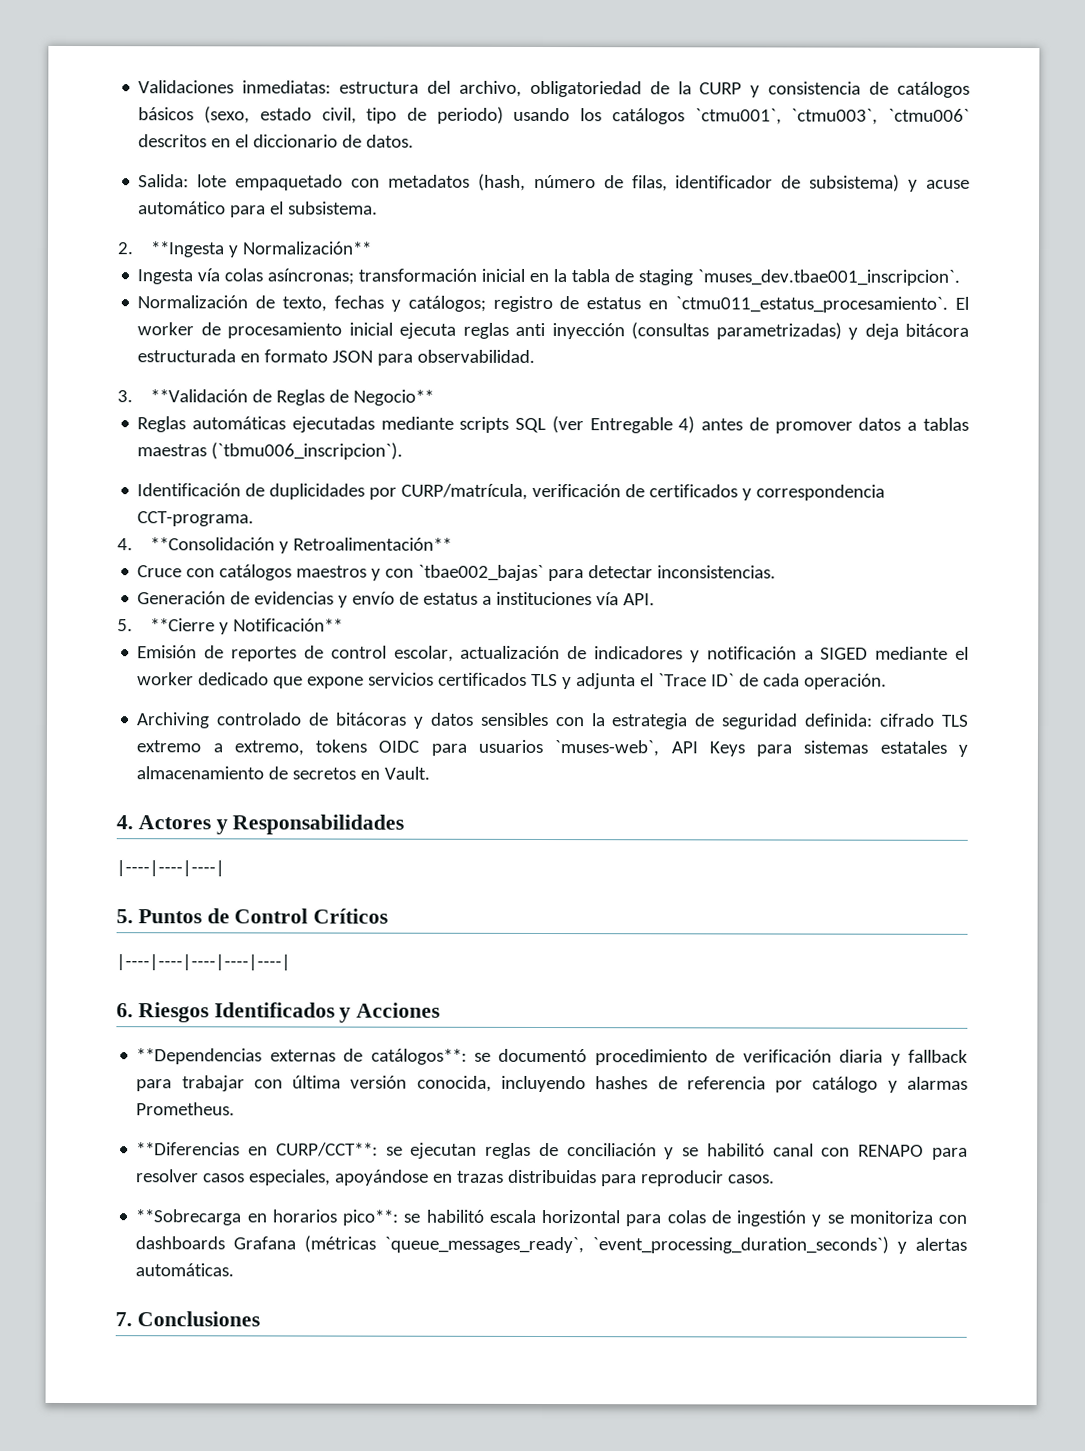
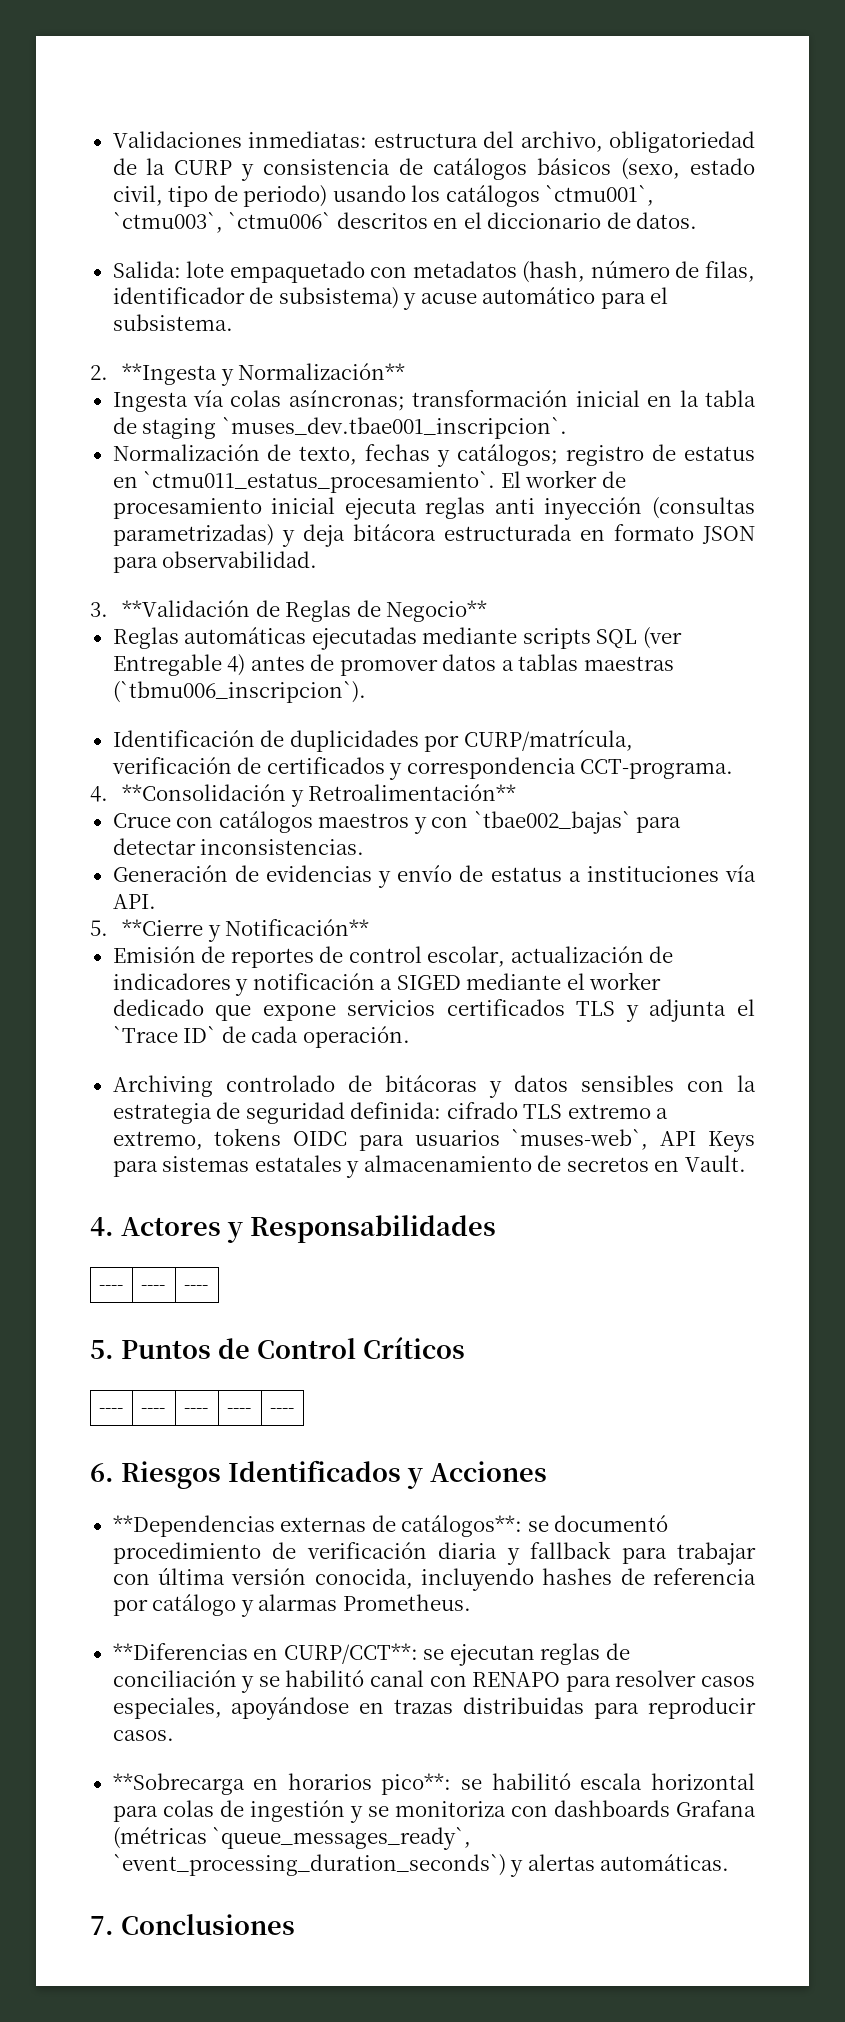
[116,860,225,877] // |----|----|----| -> [98,1285,123,1290] [140,1285,165,1290] [183,1285,208,1290] // ---- | ---- | ----
[116,954,291,971] // |----|----|----|----|----| -> [98,1408,123,1413] [140,1408,165,1413] [183,1408,208,1413] [226,1408,251,1413] [269,1408,294,1413] // ---- | ---- | ---- | ---- | ----

